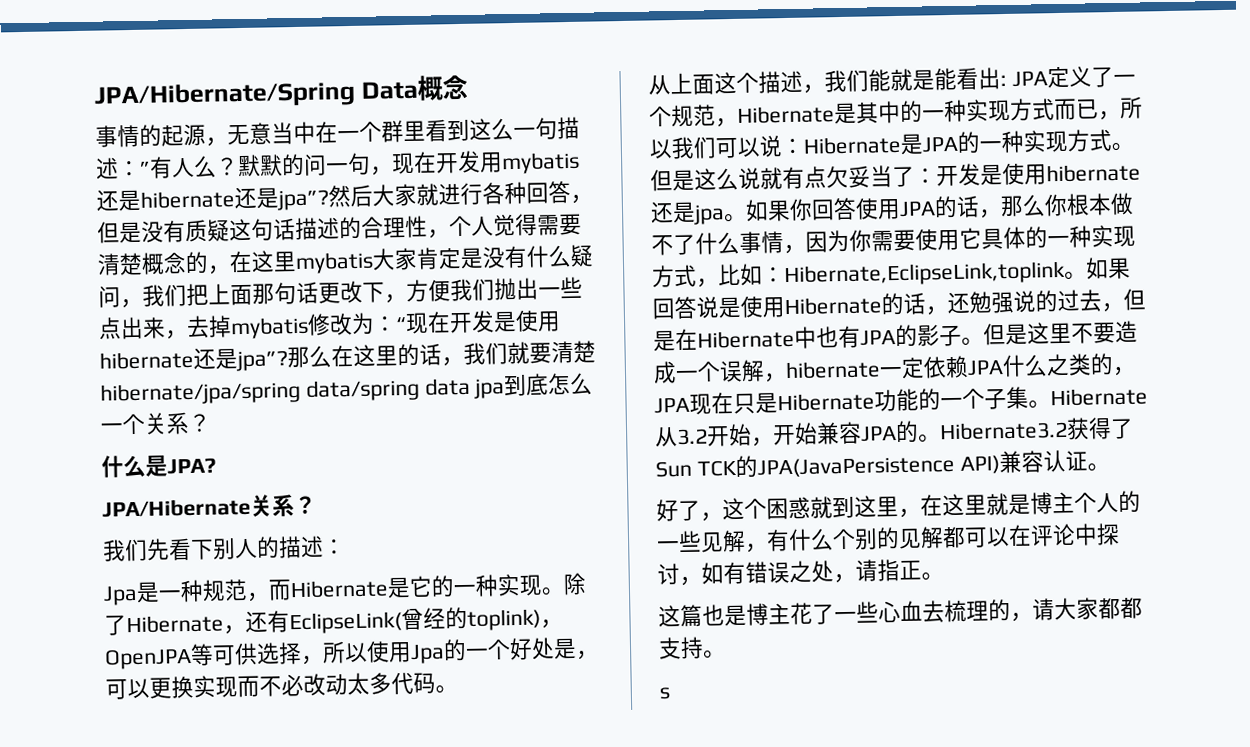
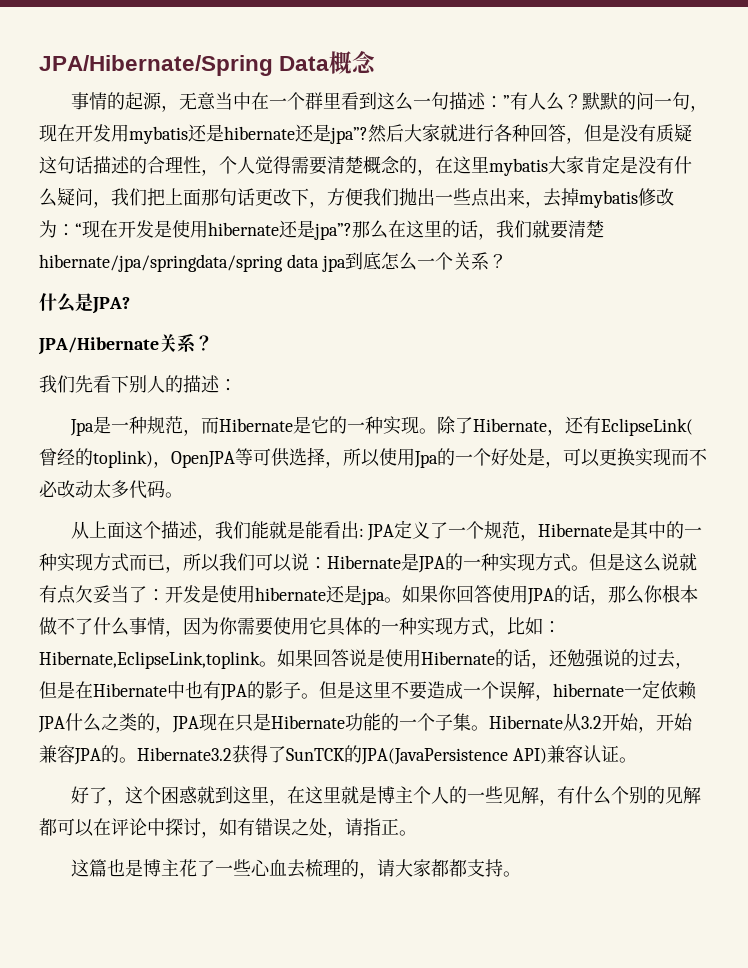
[100,378,420,406] hibernate/jpa/spring data/spring -> [39,254,283,272] hibernate/jpa/springdata/spring
[655,459,737,478] Sun TCK -> [286,748,345,761] SunTCK
[659,687,670,700] // s -> (521, 874) none

